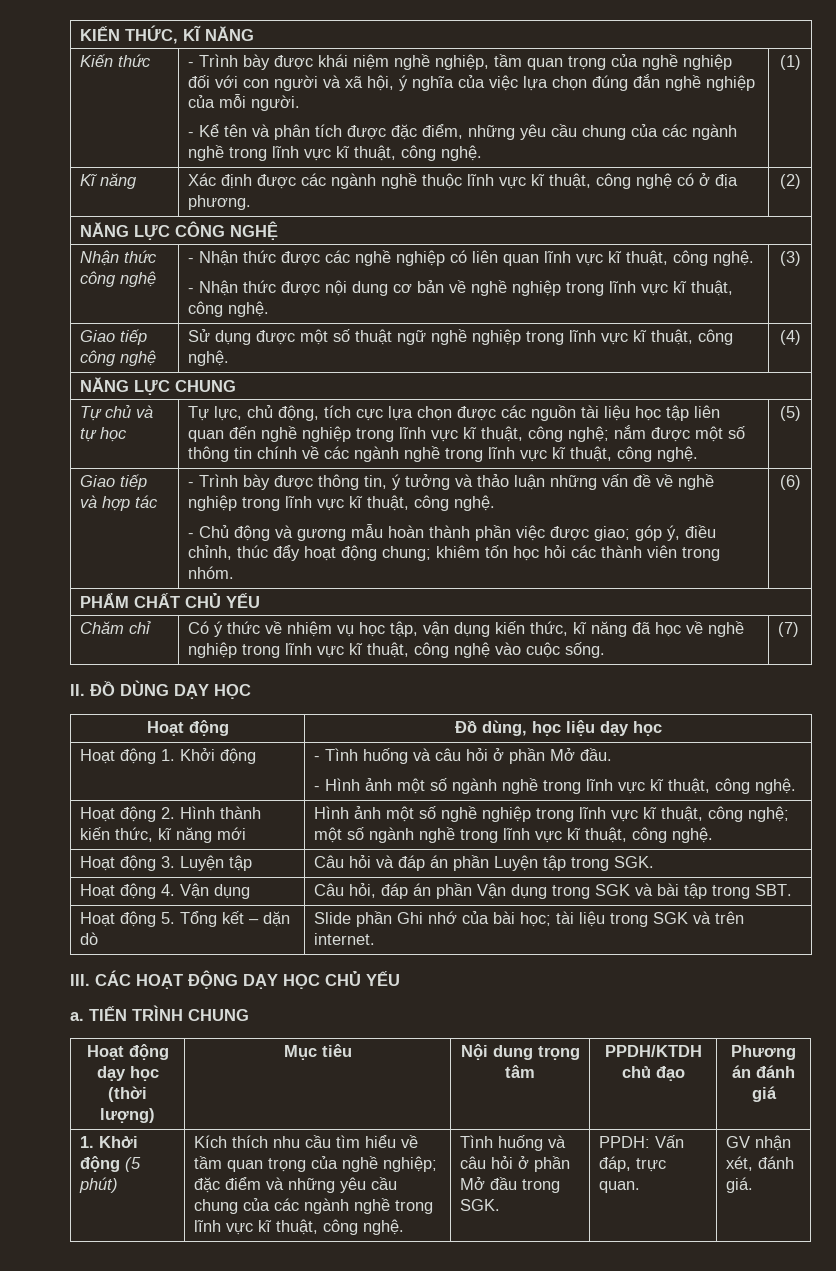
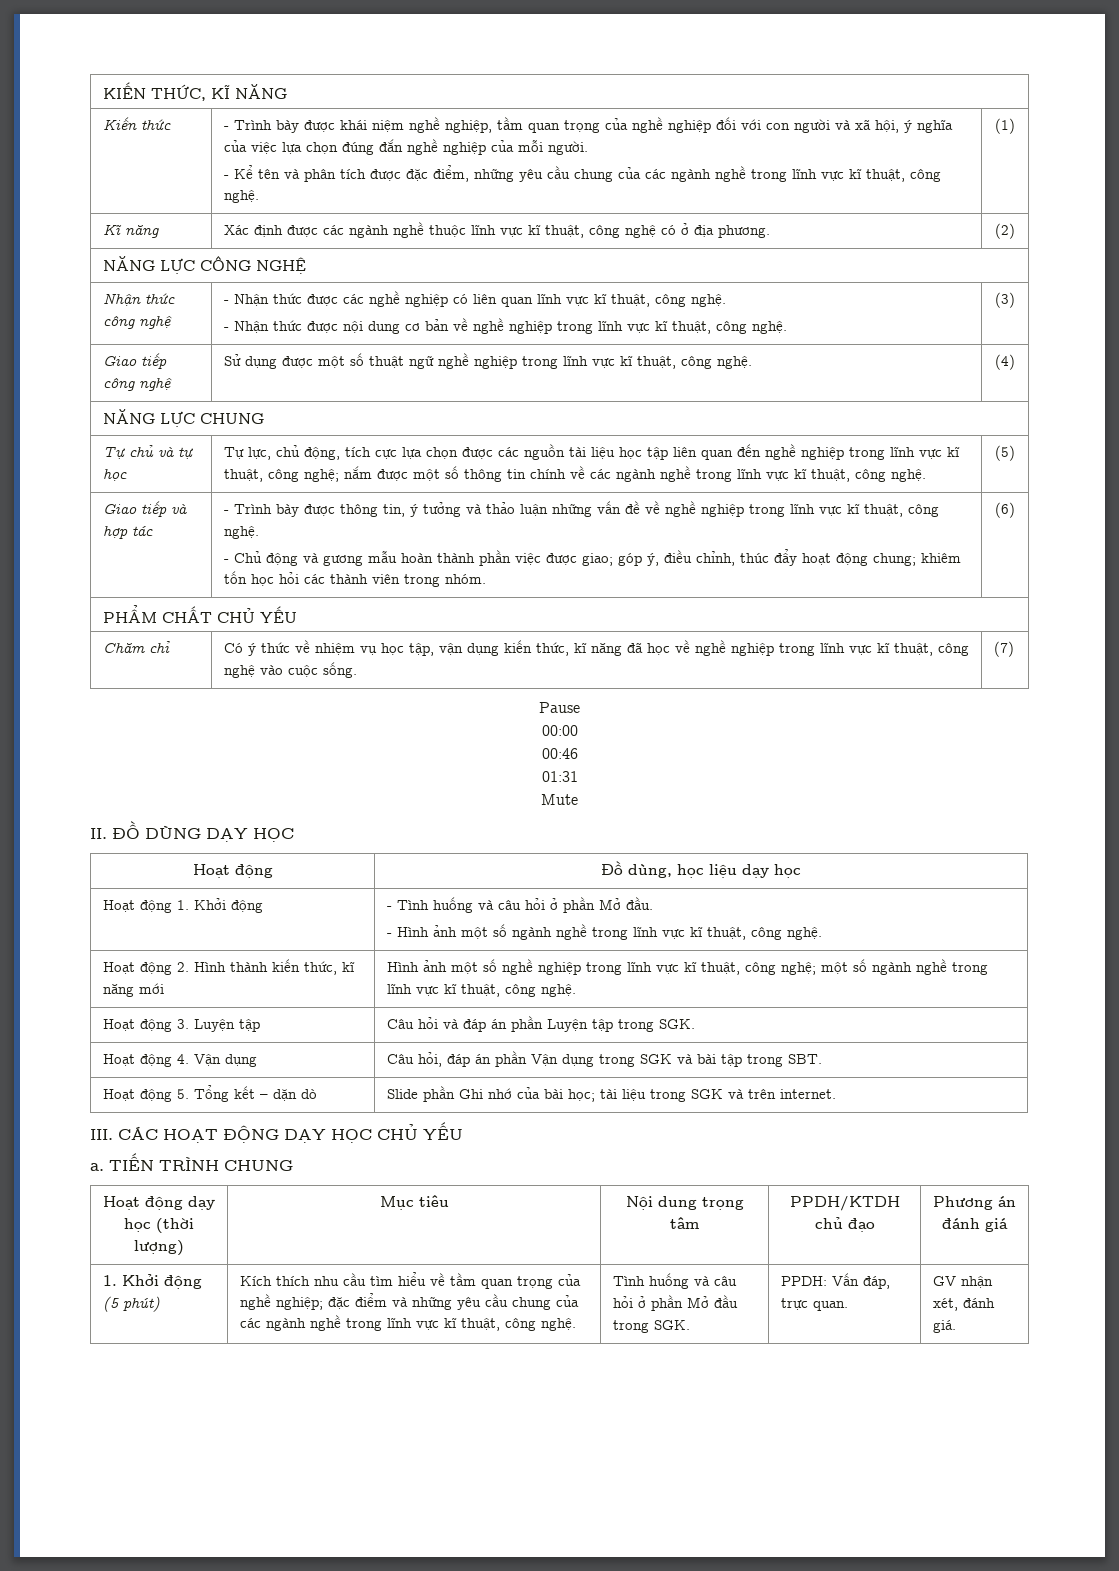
(800, 629) none -> [539,702,580,713] [541,725,578,736] [541,748,578,759] [541,771,578,782] [541,794,578,805] // Pause // 00:00 // 00:46 // 01:31 // Mute

